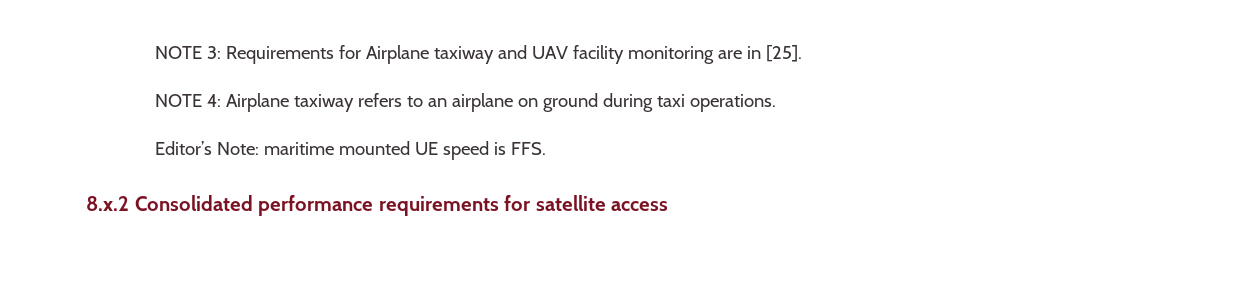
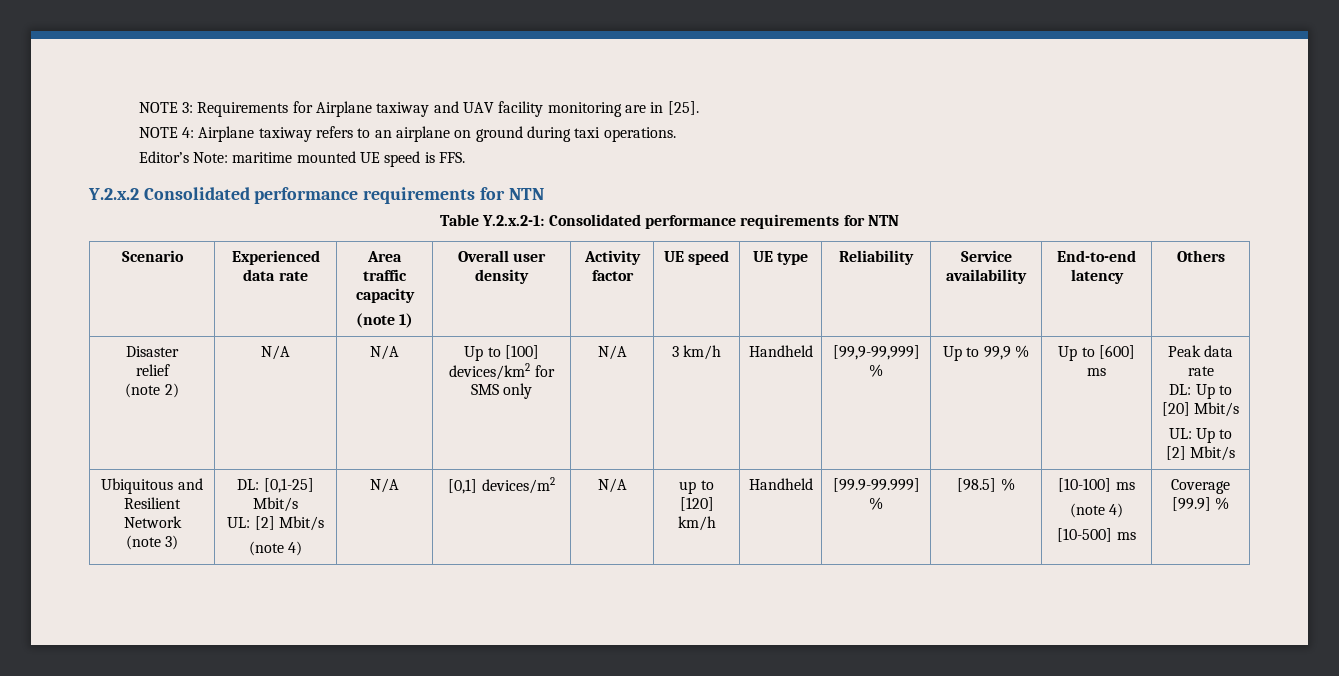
[86,195,669,216] 8.x.2 Consolidated performance requirements for satellite access -> [88,187,544,204] [440,214,899,229] [121,250,184,262] [231,250,320,265] [243,269,308,281] [367,251,403,262] [363,269,408,281] [355,288,415,303] [355,313,414,328] [457,250,547,262] [475,269,529,284] [583,250,641,265] [591,270,634,281] [663,250,730,265] [752,251,809,265] [839,250,914,265] [960,250,1012,262] [946,269,1027,284] [1057,250,1136,262] [1070,269,1124,284] [1176,250,1225,262] [126,346,179,357] [135,364,170,376] [125,383,179,398] [261,345,290,360] [370,345,400,360] [464,345,539,361] [449,363,555,380] [470,383,533,399] [597,345,627,360] [671,345,722,360] [748,345,813,357] [832,345,920,360] [869,364,883,377] [943,345,1029,361] [1058,345,1135,361] [1087,368,1106,376] [1167,345,1234,357] [1187,366,1214,376] [1169,384,1232,399] [1161,402,1240,417] [1168,428,1233,443] [1165,446,1236,461] [101,478,203,494] [124,497,181,509] [123,516,182,528] [125,535,179,550] [237,478,314,493] [253,497,298,512] [227,516,324,531] [248,541,303,556] [370,478,400,493] [448,477,555,494] [597,478,627,493] [679,480,714,494] [679,497,714,511] [677,516,716,531] [748,478,813,490] [832,478,920,492] [869,497,883,510] [957,478,1015,492] [1058,478,1135,492] [1069,503,1124,518] [1057,528,1136,542] [1171,479,1230,494] [1171,497,1230,511] Y.2.x.2 Consolidated performance requirements for NTN // Table Y.2.x.2-1: Consolidated performance requirements for NTN // Scenario | Experienced data rate | Area traffic capacity // (note 1) | Overall user density | Activity factor | UE speed | UE type | Reliability | Service availability | End-to-end latency | Others // Disaster // relief // (note 2) | N/A | N/A | Up to [100] devices/km2 for SMS only | N/A | 3 km/h | Handheld | [99,9-99,999] % | Up to 99,9 % | Up to [600] ms | Peak data rate // DL: Up to [20] Mbit/s // UL: Up to [2] Mbit/s // Ubiquitous and Resilient Network // (note 3) | DL: [0,1-25] Mbit/s // UL: [2] Mbit/s // (note 4) | N/A | [0,1] devices/m2 | N/A | up to [120] km/h | Handheld | [99.9-99.999] % | [98.5] % | [10-100] ms // (note 4) // [10-500] ms | Coverage [99.9] %

